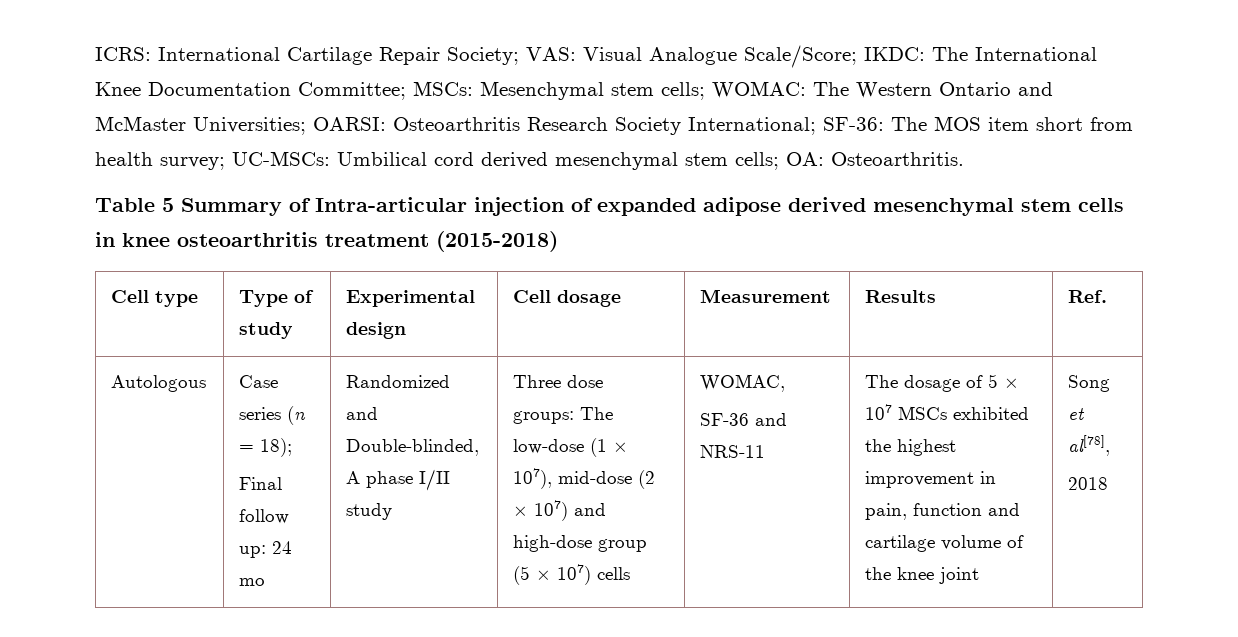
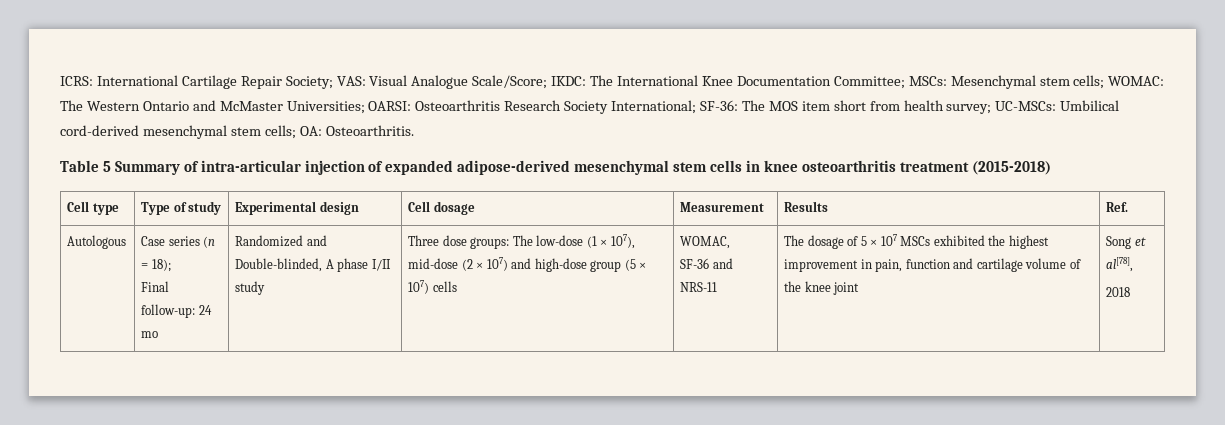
[434,152,548,168] cord derived -> [60,125,139,136] cord-derived
[315,197,467,212] Intra-articular -> [200,160,301,172] intra-articular
[703,197,866,216] adipose derived -> [457,160,571,175] adipose-derived
[239,509,290,524] [239,545,267,558] follow up: -> [141,304,196,318] follow-up:

